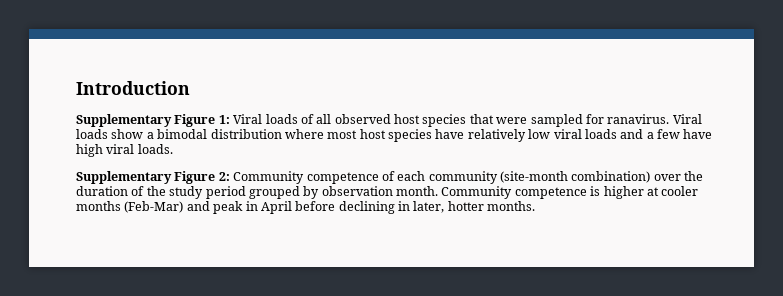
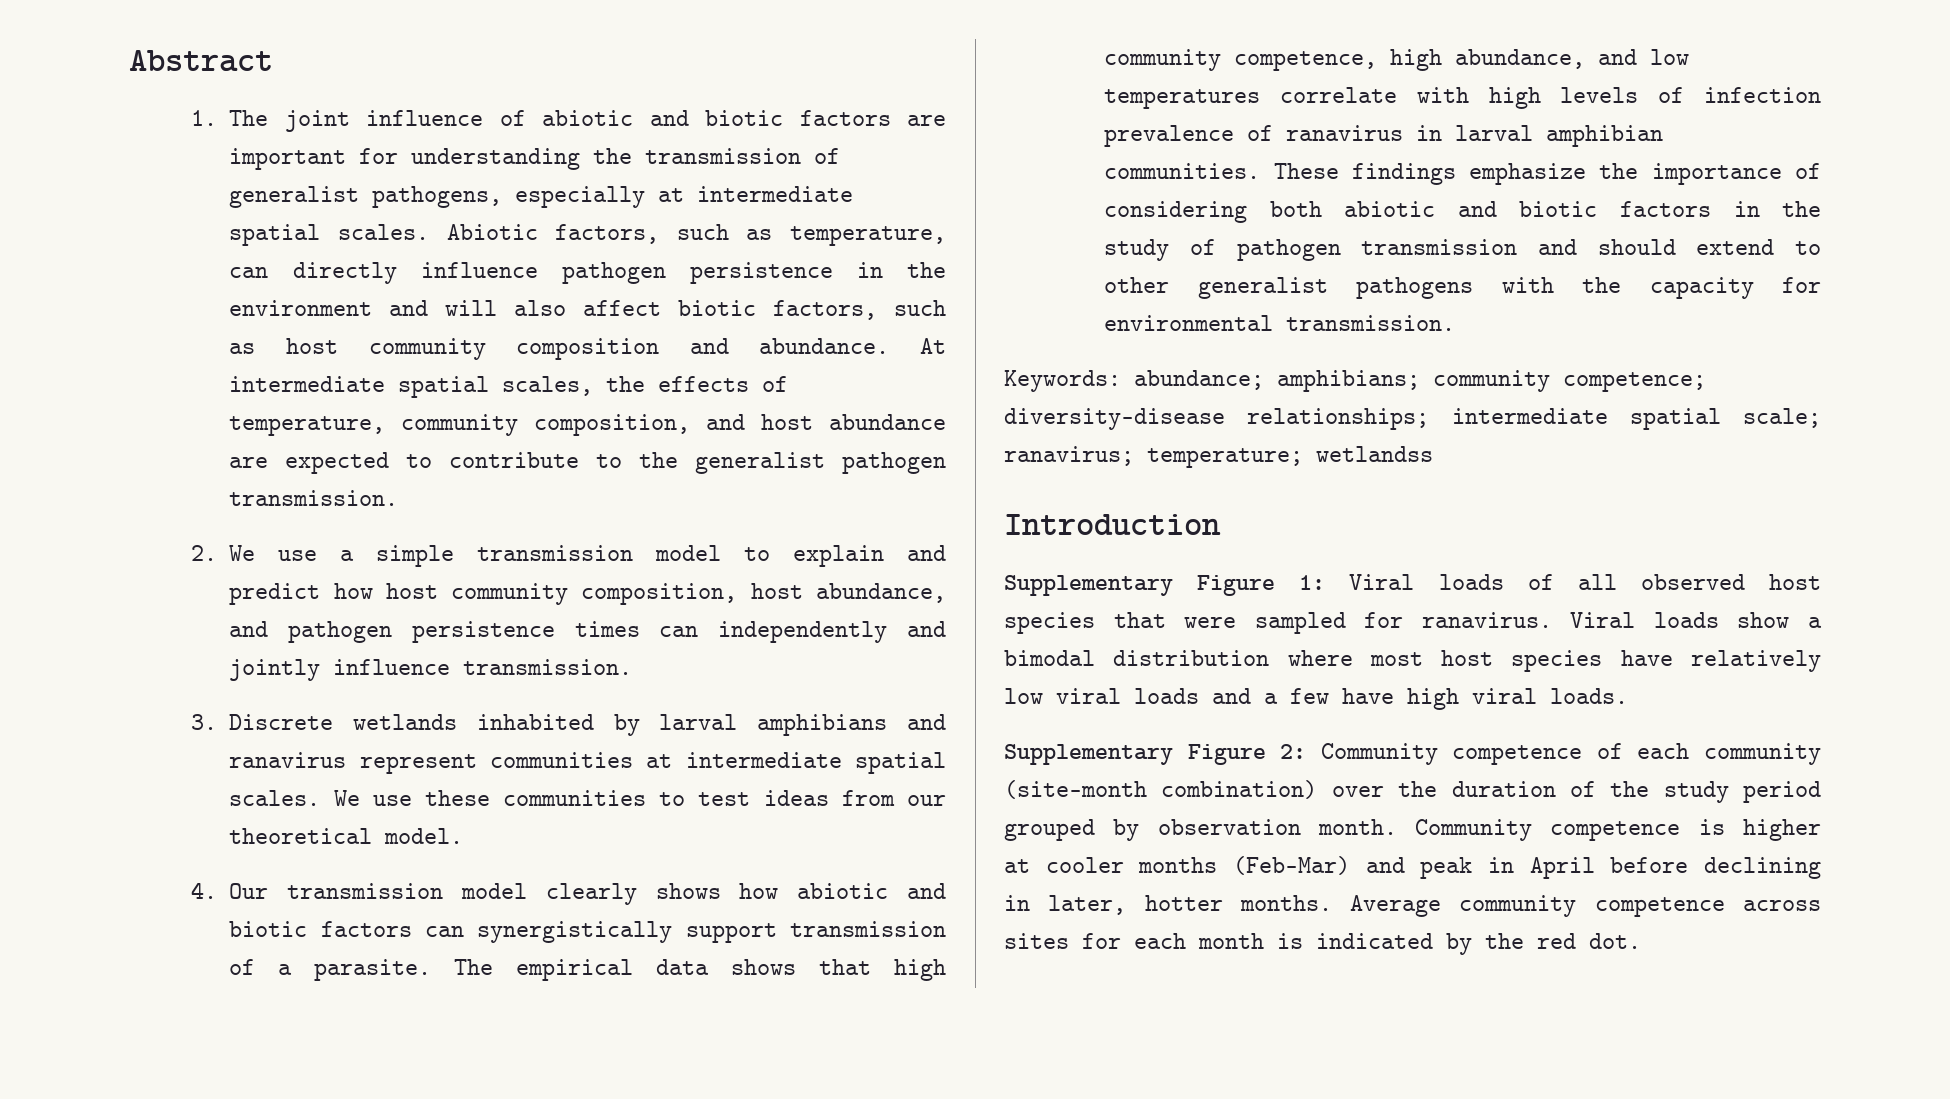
(76, 88) none -> [129,50,273,72] [191,110,946,132] [229,148,841,170] [229,186,854,208] [229,224,946,246] [229,262,946,284] [229,300,946,320] [229,338,946,360] [229,376,789,398] [229,414,947,436] [229,452,946,474] [229,490,399,506] [191,545,946,567] [229,583,946,605] [229,621,946,643] [229,659,633,681] [191,714,946,736] [229,752,946,774] [229,790,946,806] [229,828,464,844] [191,882,946,905] [229,921,946,943] [229,959,946,981] [1104,49,1690,71] [1104,87,1822,109] [1104,125,1664,147] [1104,163,1822,185] [1104,201,1821,223] [1104,239,1821,261] [1104,277,1821,299] [1104,315,1456,331] [1004,370,1706,392] [1004,408,1821,430] [1004,446,1433,468] Abstract // 1. The joint influence of abiotic and biotic factors are important for understanding the transmission of generalist pathogens, especially at intermediate spatial scales. Abiotic factors, such as temperature, can directly influence pathogen persistence in the environment and will also affect biotic factors, such as host community composition and abundance. At intermediate spatial scales, the effects of temperature, community composition, and host abundance are expected to contribute to the generalist pathogen transmission. // 2. We use a simple transmission model to explain and predict how host community composition, host abundance, and pathogen persistence times can independently and jointly influence transmission. // 3. Discrete wetlands inhabited by larval amphibians and ranavirus represent communities at intermediate spatial scales. We use these communities to test ideas from our theoretical model. // 4. Our transmission model clearly shows how abiotic and biotic factors can synergistically support transmission of a parasite. The empirical data shows that high community competence, high abundance, and low temperatures correlate with high levels of infection prevalence of ranavirus in larval amphibian communities. These findings emphasize the importance of considering both abiotic and biotic factors in the study of pathogen transmission and should extend to other generalist pathogens with the capacity for environmental transmission. // Keywords: abundance; amphibians; community competence; diversity-disease relationships; intermediate spatial scale; ranavirus; temperature; wetlandss //
(536, 206) none -> [1350,895,1821,917] [1004,933,1641,955] Average community competence across sites for each month is indicated by the red dot.

